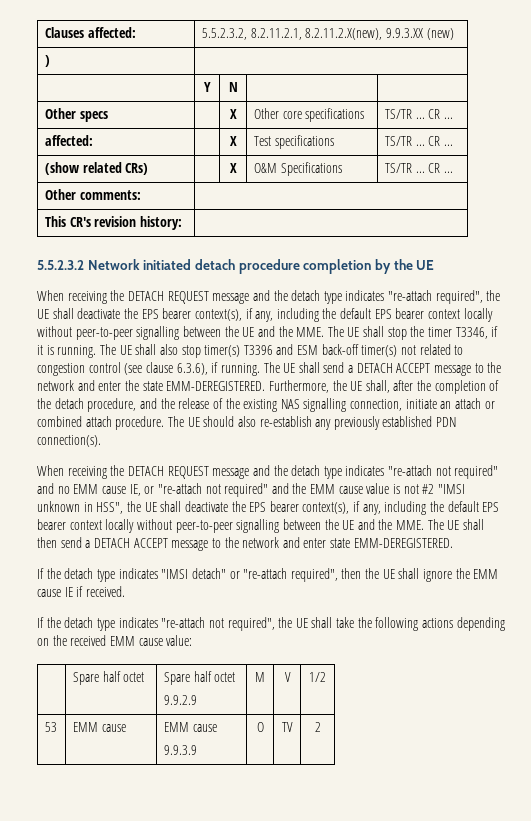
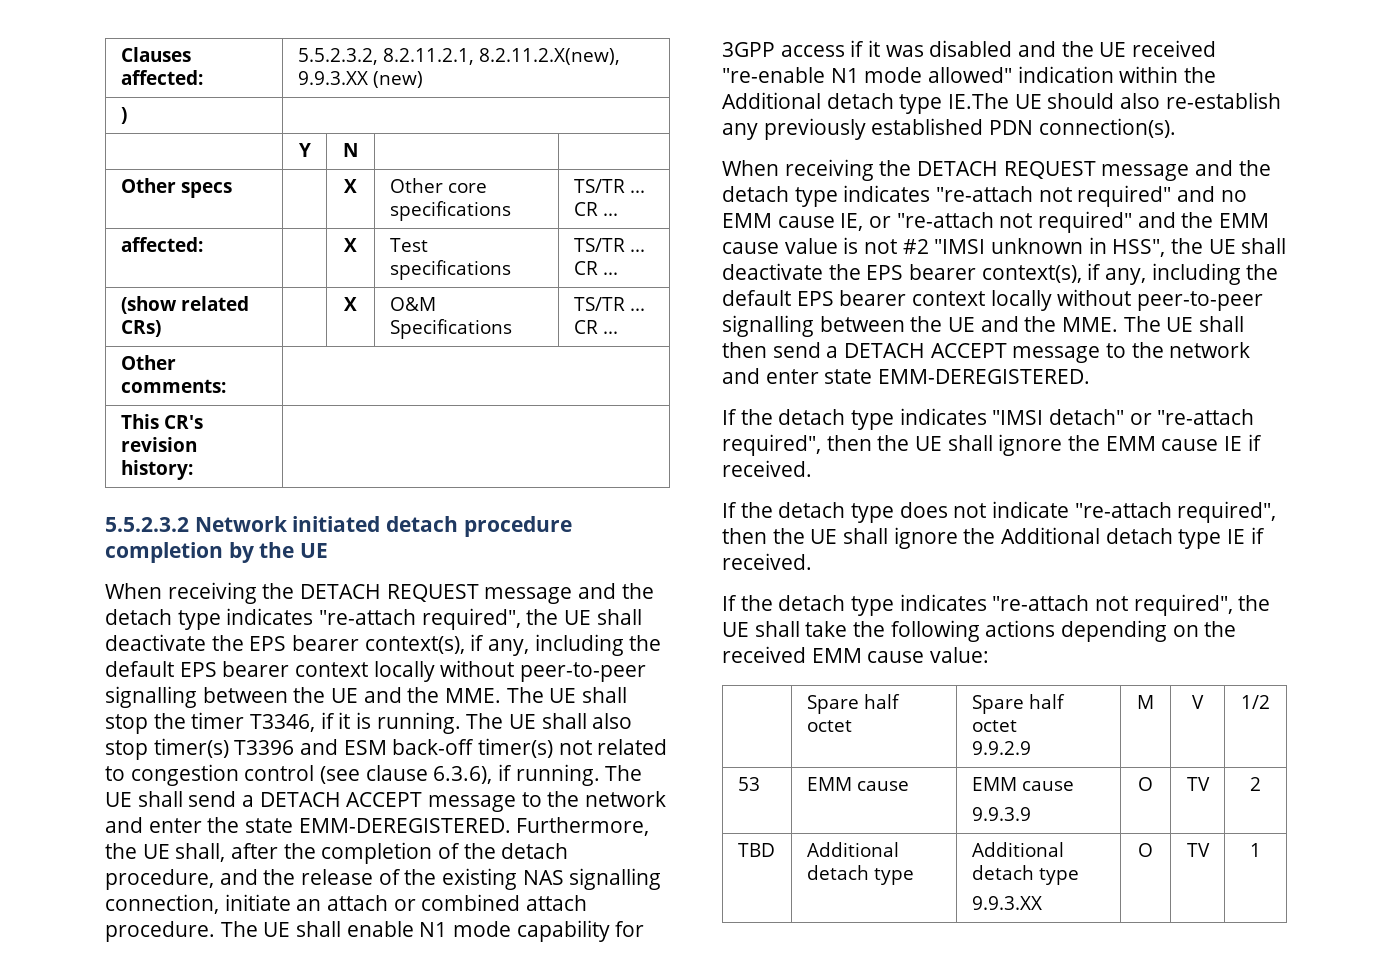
(200, 422) none -> [296,920,645,942] [722,40,1217,57] [722,66,1217,83] [722,92,1042,114] shall enable N1 mode capability for 3GPP access if it was disabled and the UE received "re-enable N1 mode allowed" indication within the Additional detach type IE.The UE
(125, 591) none -> [722,501,1277,523] [722,527,1265,549] [722,553,812,570] // If the detach type does not indicate "re-attach required", then the UE shall ignore the Additional detach type IE if received.
(321, 727) none -> [737,843,775,857] [806,842,899,857] [806,865,914,885] [971,842,1064,857] [971,865,1079,885] [971,896,1042,910] [1138,843,1153,857] [1186,843,1210,857] [1250,843,1261,857] // TBD | Additional detach type | Additional detach type // 9.9.3.XX | O | TV | 1

